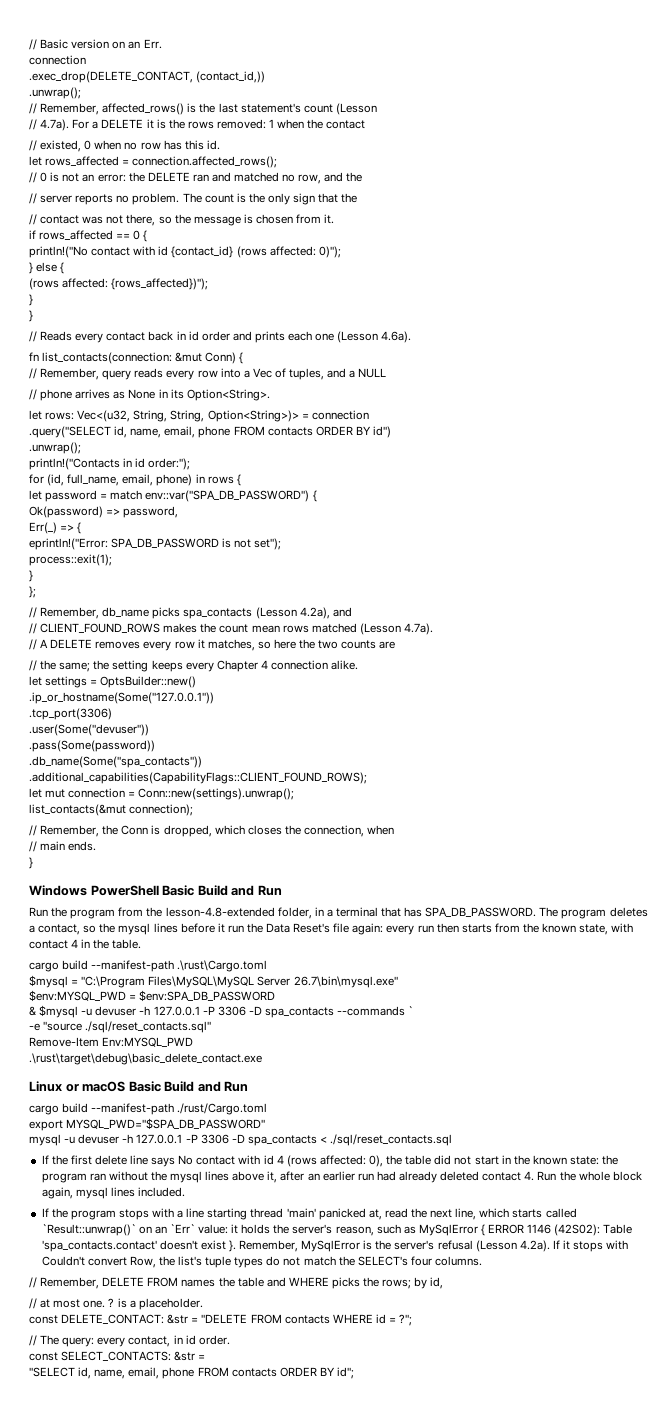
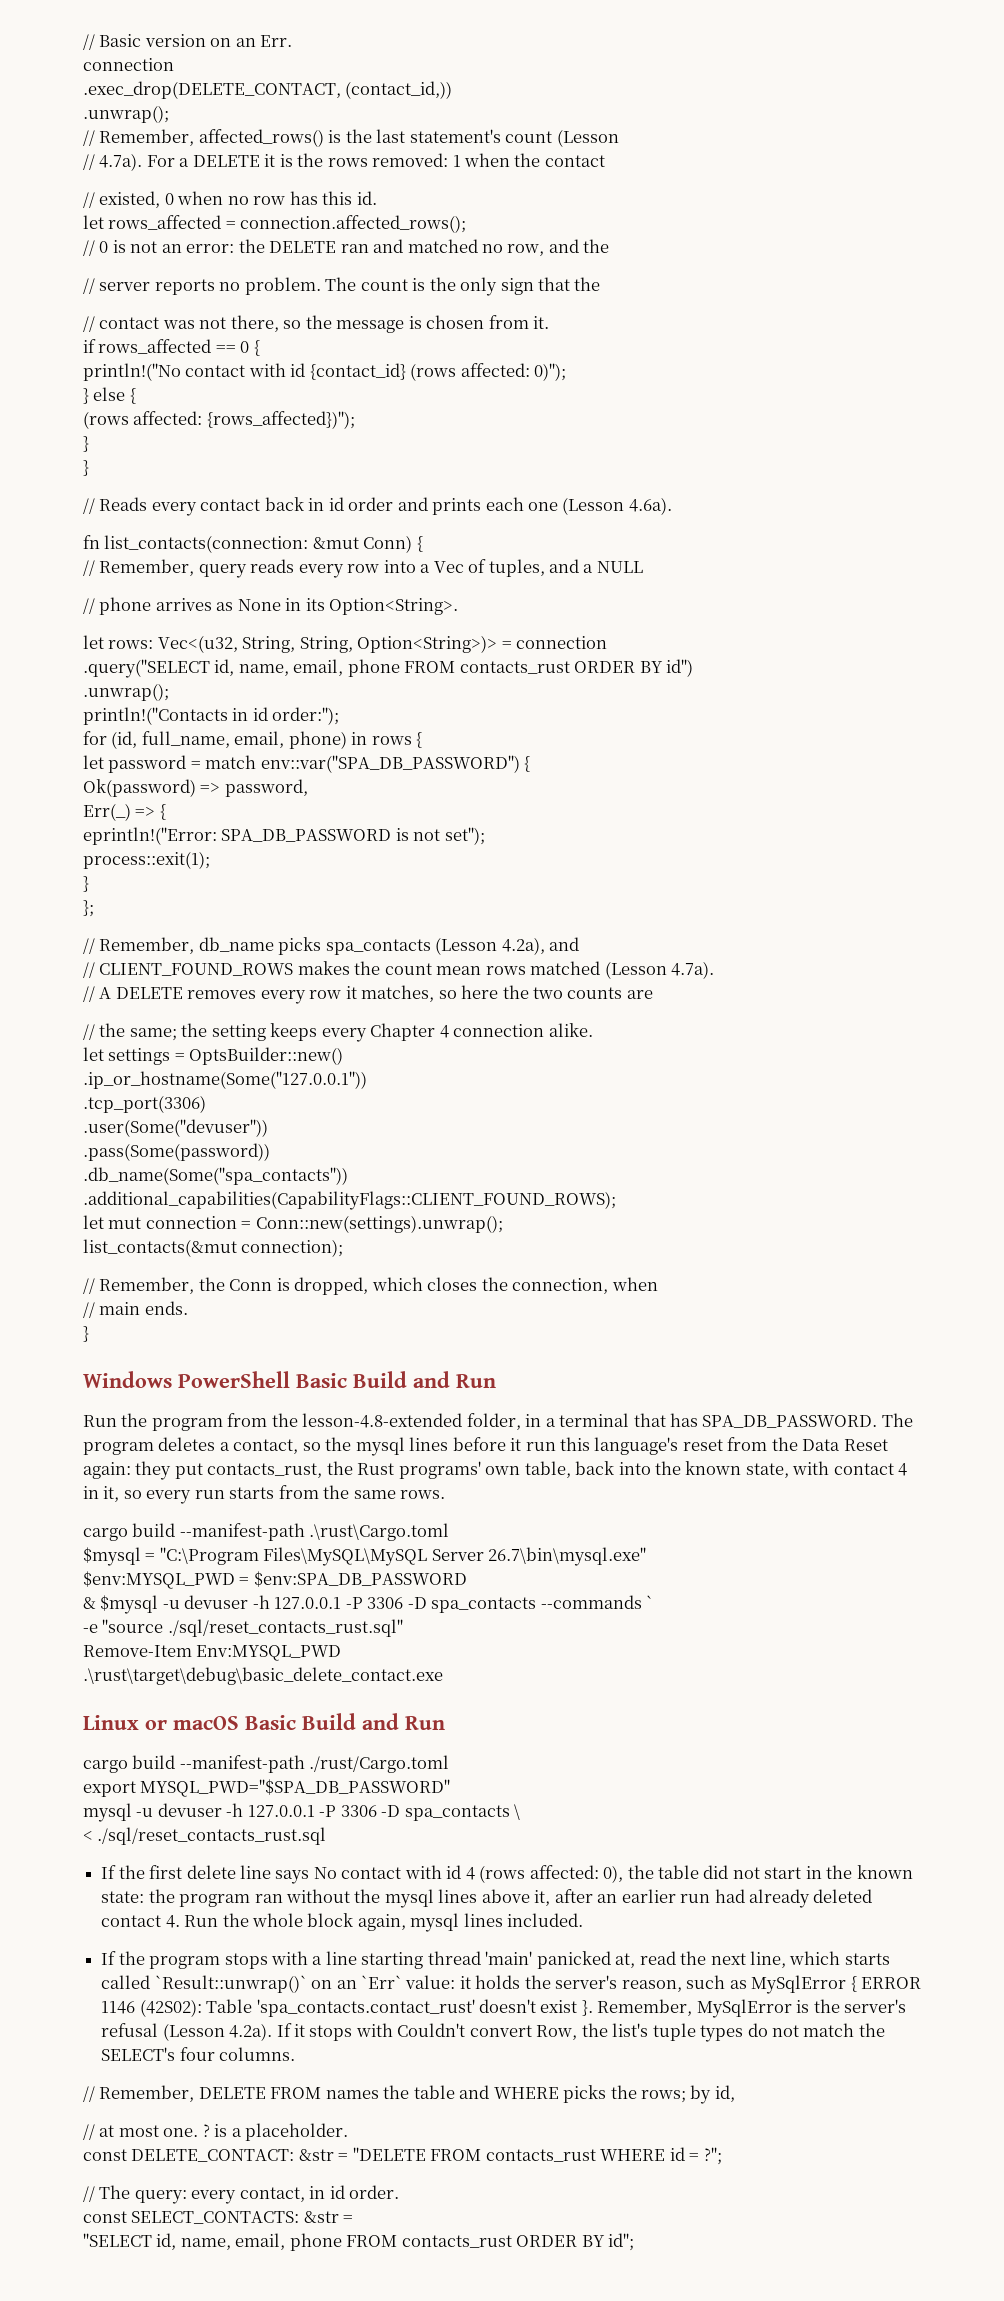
[267,427,313,436] contacts -> [459,661,570,674] contacts_rust
[246,923,520,935] the Data Reset's file again: every run then starts from -> [560,1437,888,1455] [83,1461,651,1480] this language's reset from the Data Reset again: they put contacts_rust, the Rust programs' own table, back into
[93,939,142,949] the table. -> [103,1485,446,1504] it, so every run starts from the same rows.
[85,1021,212,1033] ./sql/reset_contacts.sql" -> [167,1619,403,1637] ./sql/reset_contacts_rust.sql"
[319,1134,453,1146] < ./sql/reset_contacts.sql -> [514,1804,521,1820] [83,1827,327,1845] \ // < ./sql/reset_contacts_rust.sql
[41,1240,157,1252] 'spa_contacts.contact' -> [256,1999,475,2017] 'spa_contacts.contact_rust'
[284,1315,330,1324] contacts -> [485,2149,596,2162] contacts_rust
[231,1368,277,1377] contacts -> [401,2235,512,2248] contacts_rust

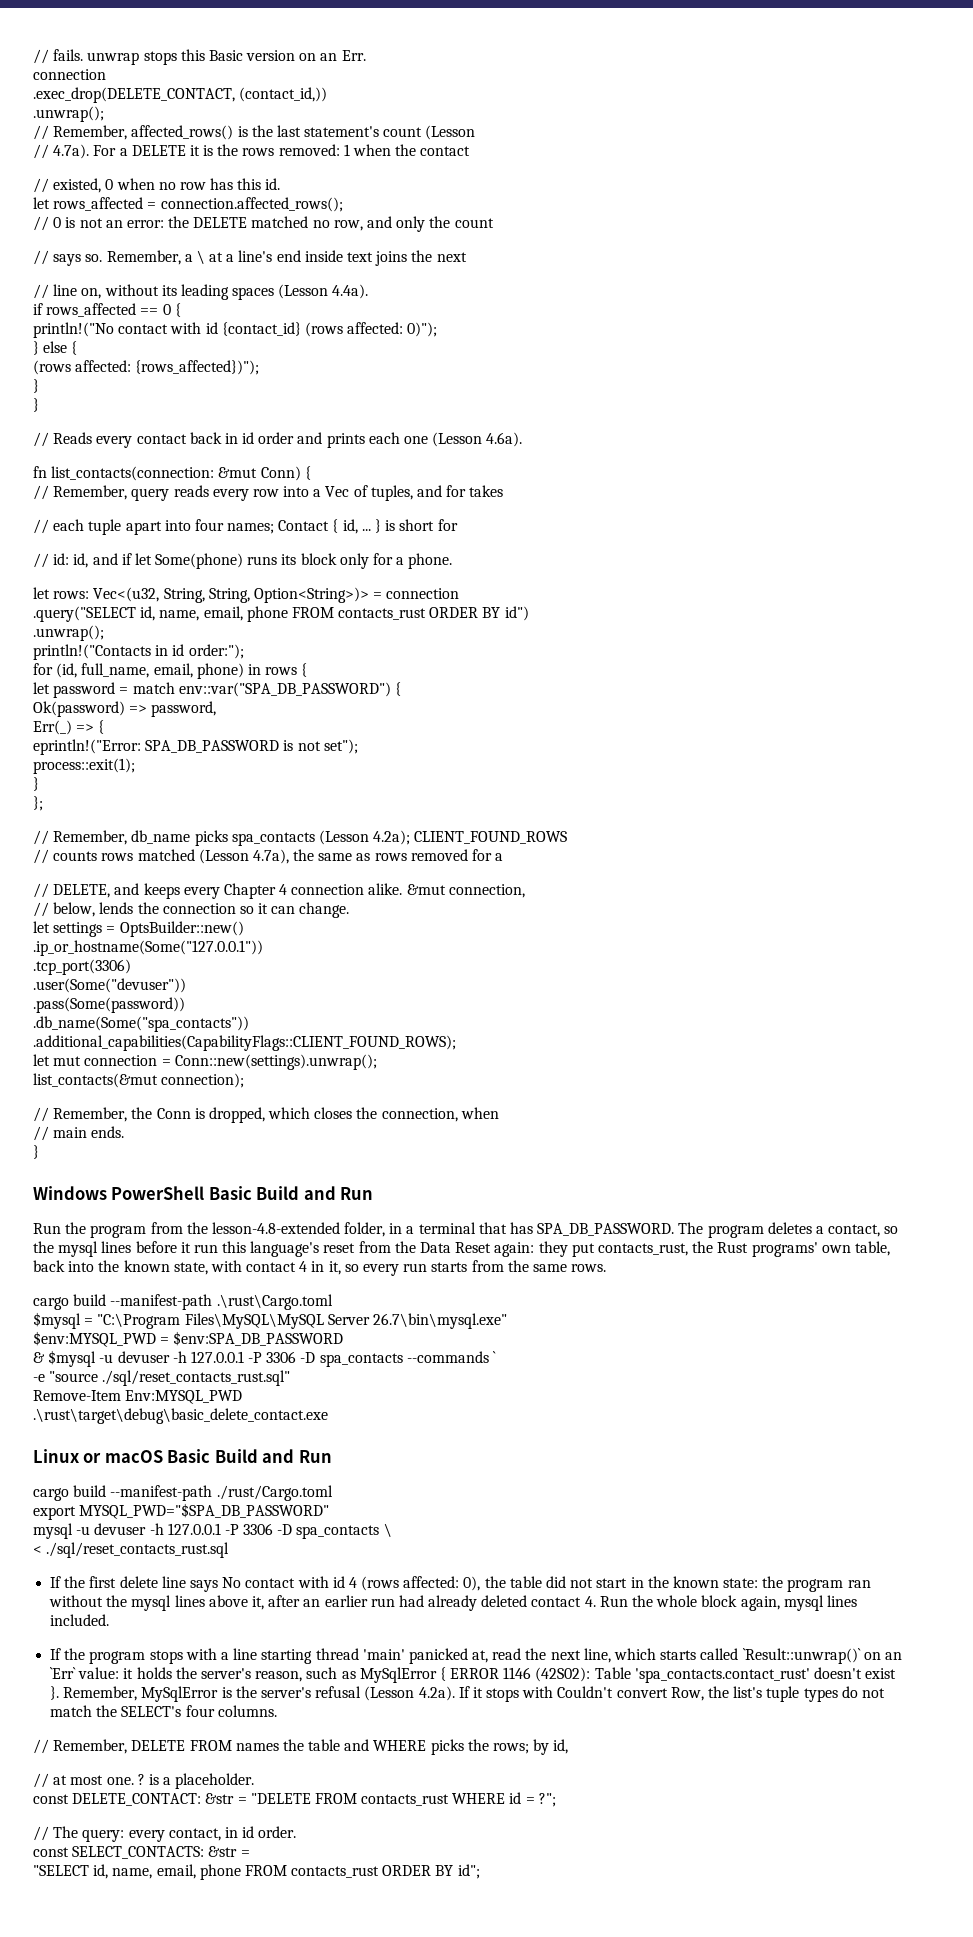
[83,34,95,50] // -> [33,49,205,65] // fails. unwrap stops this
[340,239,404,253] ran and -> (248, 222) none
[583,239,610,253] [83,277,601,296] [83,315,550,333] the // // server reports no problem. The count is the only sign that the // // contact was not there, so the message is chosen from it. -> [396,216,494,232] [33,250,467,266] [33,284,369,300] only the count // // says so. Remember, a \ at a line's end inside text joins the next // // line on, without its leading spaces (Lesson 4.4a).
[583,561,643,573] [83,597,459,615] a NULL // // phone arrives as None in its Option<String>. -> [446,485,504,497] [33,519,458,535] [33,553,453,569] for takes // // each tuple apart into four names; Contact { id, ... } is short for // // id: id, and if let Some(phone) runs its block only for a phone.
[501,937,580,955] [83,961,715,979] [83,985,653,1004] [83,1023,266,1041] 4.2a), and // // CLIENT_FOUND_ROWS makes the count mean rows matched (Lesson 4.7a). // // A DELETE removes every row it matches, so here the two counts are // // the same; the setting -> [373,830,568,845] [33,849,504,864] [33,883,140,898] 4.2a); CLIENT_FOUND_ROWS // // counts rows matched (Lesson 4.7a), the same as rows removed for a // // DELETE, and
(593, 1030) none -> [406,884,525,898] [33,902,350,918] &mut connection, // // below, lends the connection so it can change.

